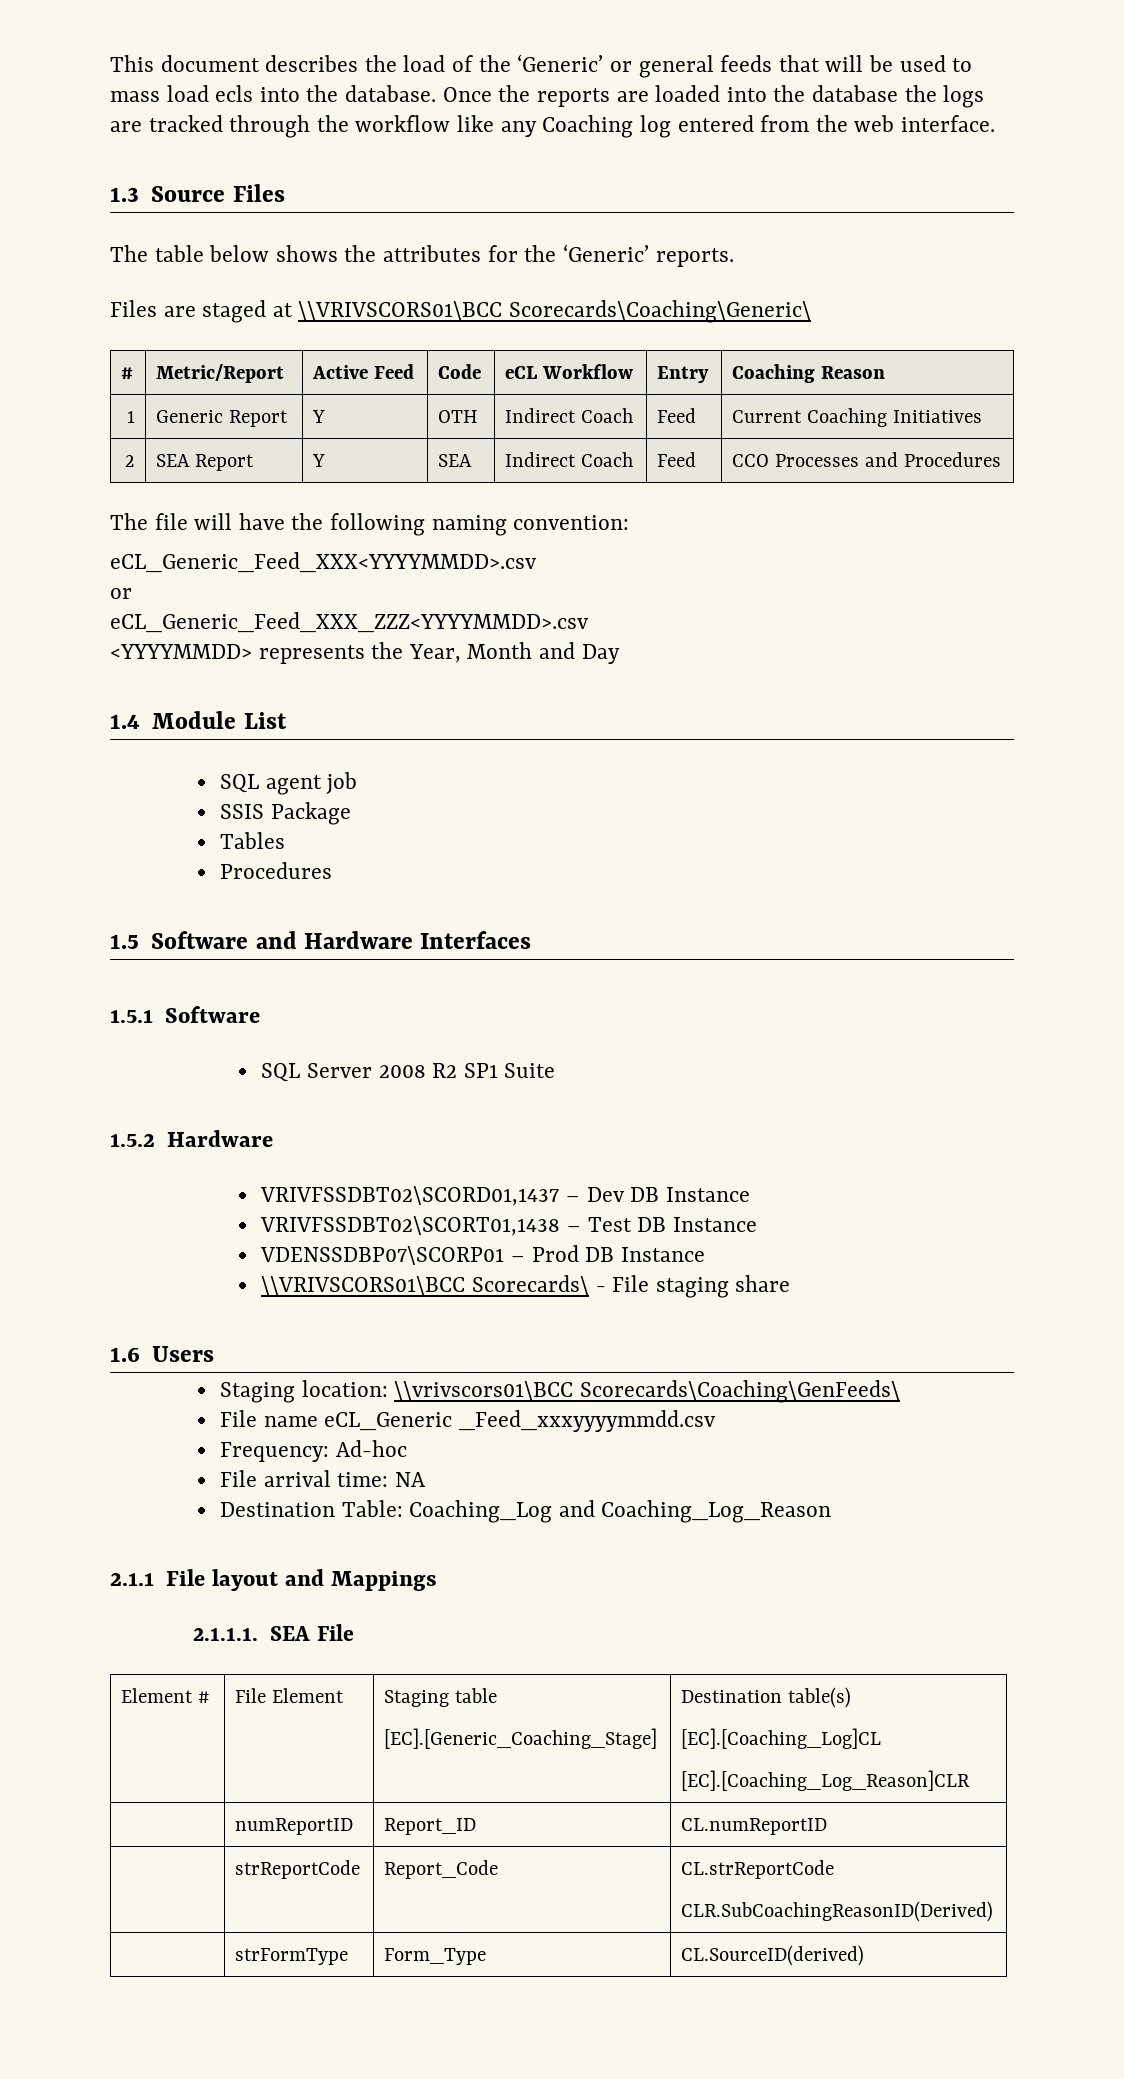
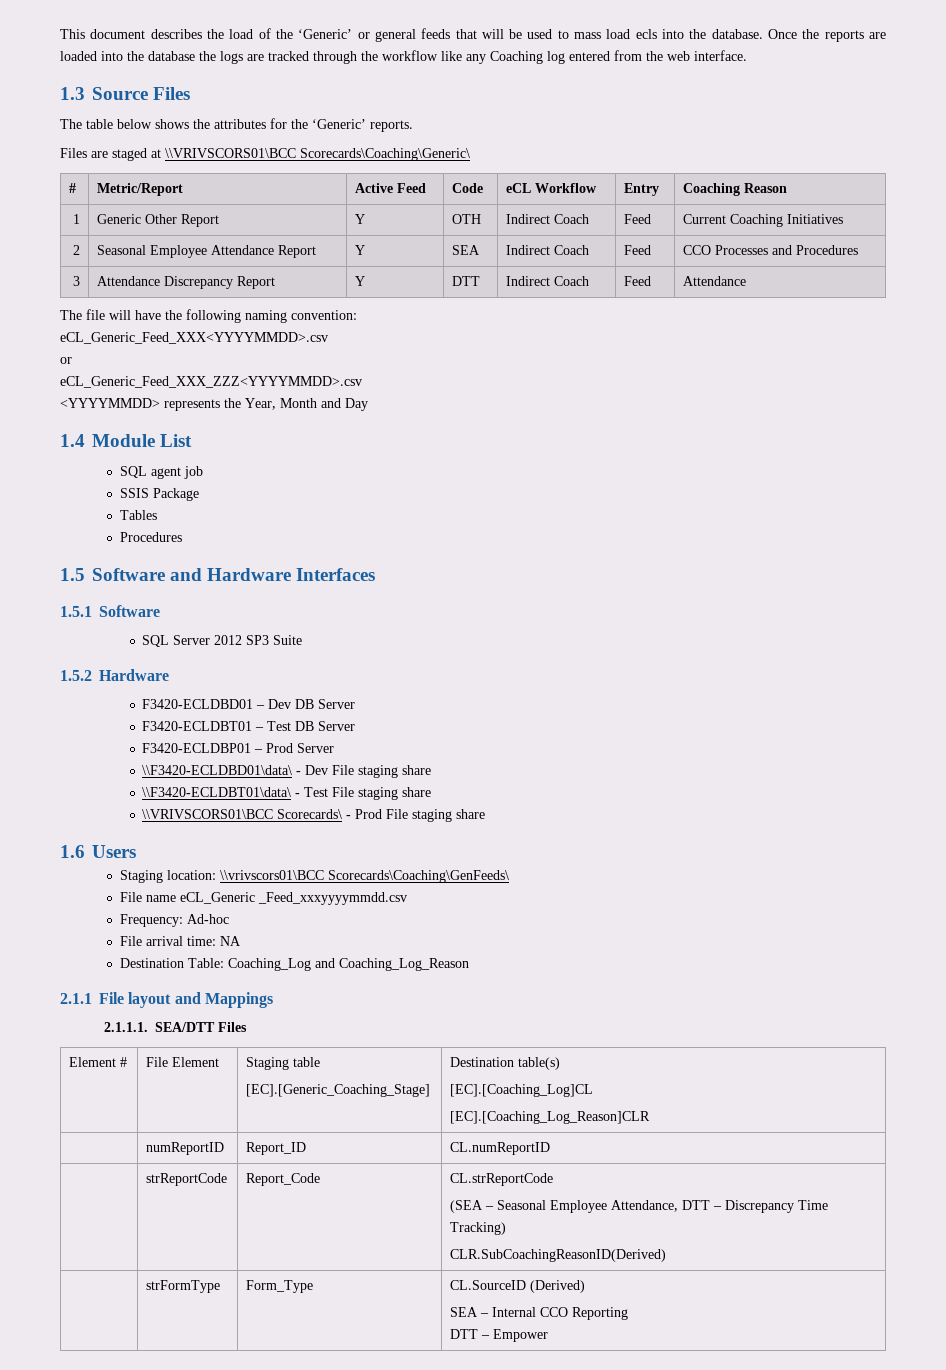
(224, 416) none -> [145,214,178,224] Other
[156,454,191,467] SEA -> [97,245,275,258] Seasonal Employee Attendance
(1002, 459) none -> [72,276,80,286] [97,276,276,289] [355,276,366,286] [452,276,481,286] [506,276,590,286] [624,276,652,286] [683,276,747,286] // 3 | Attendance Discrepancy Report | Y | DTT | Indirect Coach | Feed | Attendance
[378,1063,498,1078] 2008 R2 SP1 -> [214,635,270,645] 2012 SP3
[260,1186,560,1206] VRIVFSSDBT02\SCORD01,1437 -> [142,699,254,709] F3420-ECLDBD01
[665,1187,750,1202] [260,1216,561,1236] Instance // VRIVFSSDBT02\SCORT01,1438 -> [318,699,356,709] [142,721,253,731] Server // F3420-ECLDBT01
[672,1217,757,1232] [260,1245,705,1265] Instance // VDENSSDBP07\SCORP01 – Prod DB Instance -> [318,721,356,731] [142,743,335,753] [142,765,432,778] [142,787,432,800] Server // F3420-ECLDBP01 – Prod Server // \\F3420-ECLDBD01\data\ - Dev File staging share // \\F3420-ECLDBT01\data\ - Test File staging share
(606, 1289) none -> [355,809,383,819] Prod
[270,1624,354,1641] SEA File -> [155,1022,248,1032] SEA/DTT Files
[681,1901,994,1922] [235,1948,349,1965] [384,1948,487,1965] [681,1945,865,1966] CLR.SubCoachingReasonID(Derived) // | strFormType | Form_Type | CL.SourceID(derived) -> [450,1200,829,1213] [450,1222,507,1235] [450,1249,667,1262] [146,1280,221,1293] [246,1280,314,1293] [450,1280,586,1293] [450,1307,629,1320] [450,1329,549,1342] (SEA – Seasonal Employee Attendance, DTT – Discrepancy Time Tracking) // CLR.SubCoachingReasonID(Derived) // | strFormType | Form_Type | CL.SourceID (Derived) // SEA – Internal CCO Reporting // DTT – Empower

